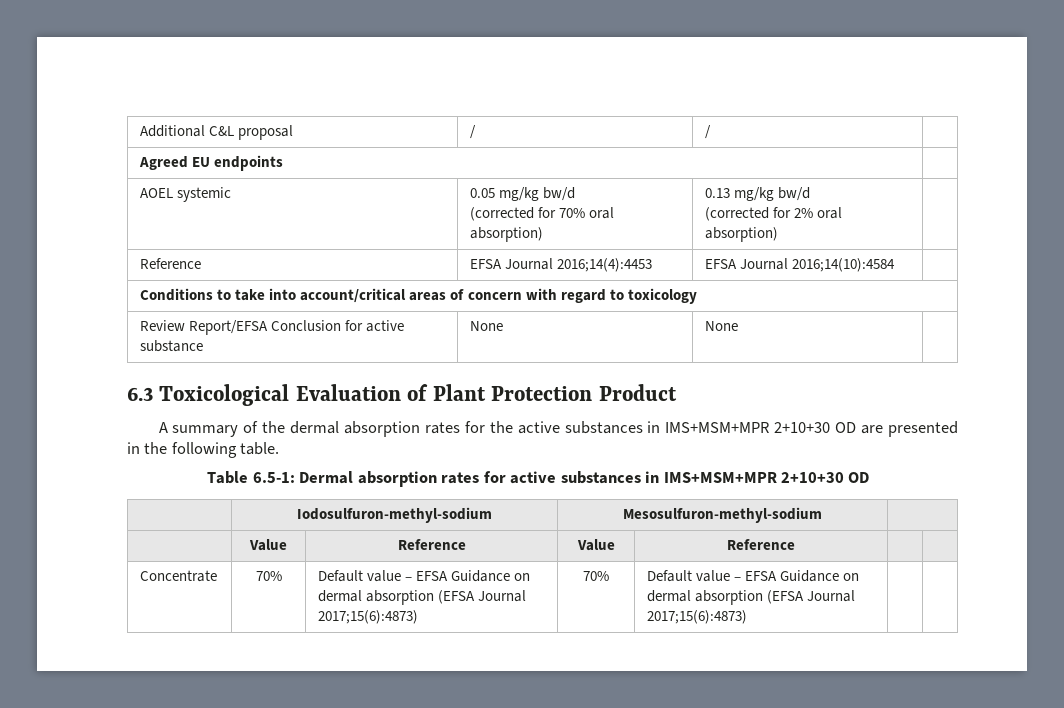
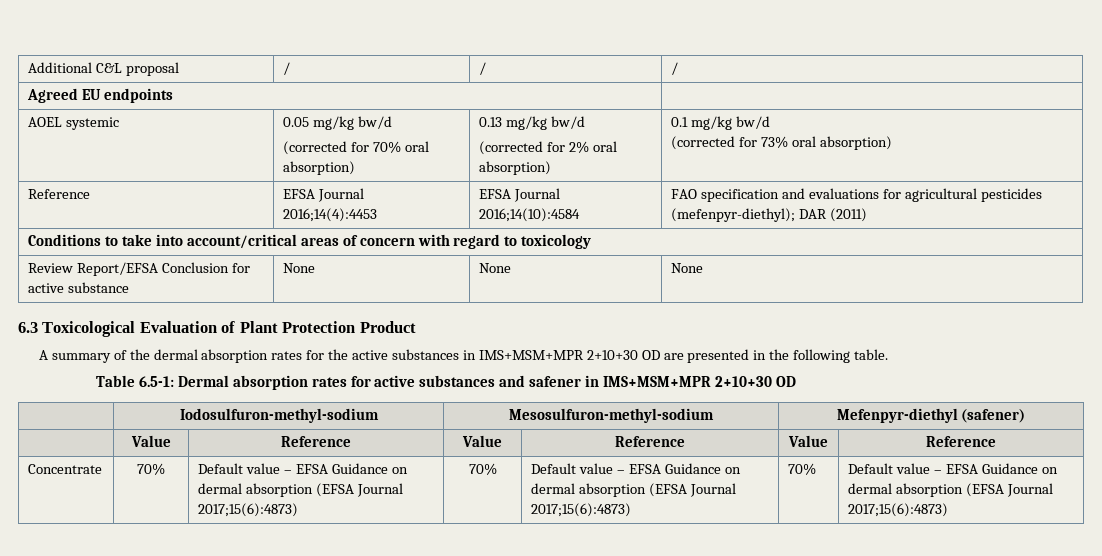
(712, 132) none -> [671,62,679,75] /
(779, 234) none -> [671,116,771,130] [671,136,892,150] 0.1 mg/kg bw/d // (corrected for 73% oral absorption)
(896, 265) none -> [671,188,1042,202] [671,208,868,222] FAO specification and evaluations for agricultural pesticides (mefenpyr-diethyl); DAR (2011)
(739, 326) | -> [671,263,704,273] | None
(641, 477) none -> [499,375,582,387] and safener
(822, 515) none -> [836,408,1026,423] Mefenpyr-diethyl (safener)
(795, 544) | -> [788,435,828,447] [926,436,996,447] Value | Reference
(748, 617) | -> [788,463,817,475] [848,463,1058,474] [848,483,1053,497] [848,503,949,517] 70% | Default value – EFSA Guidance on dermal absorption (EFSA Journal 2017;15(6):4873)

